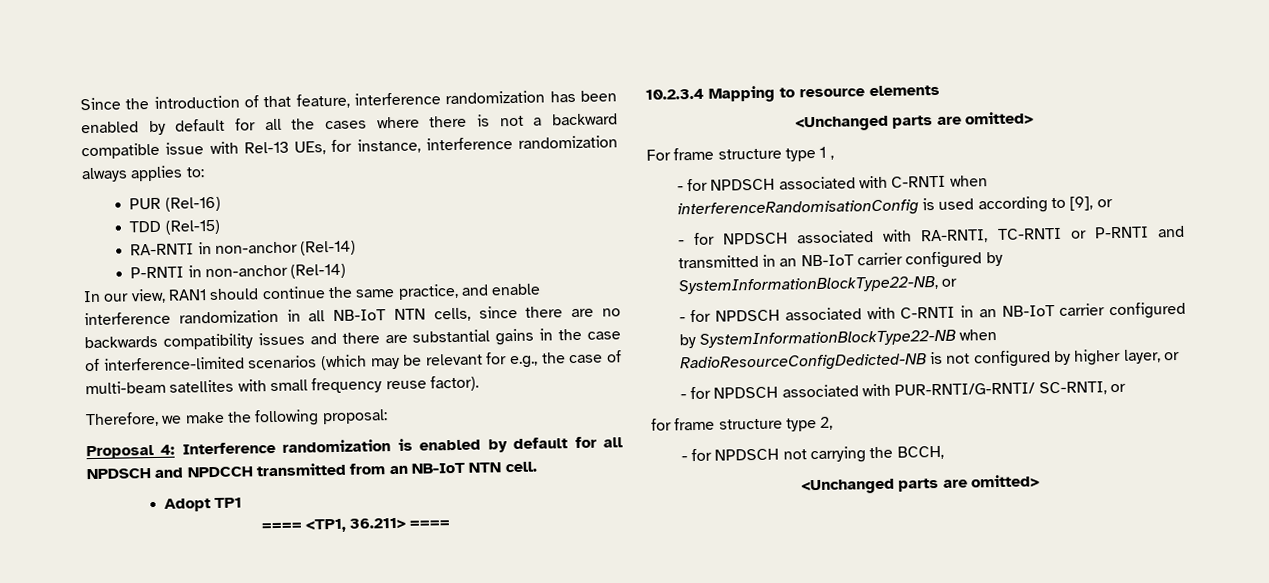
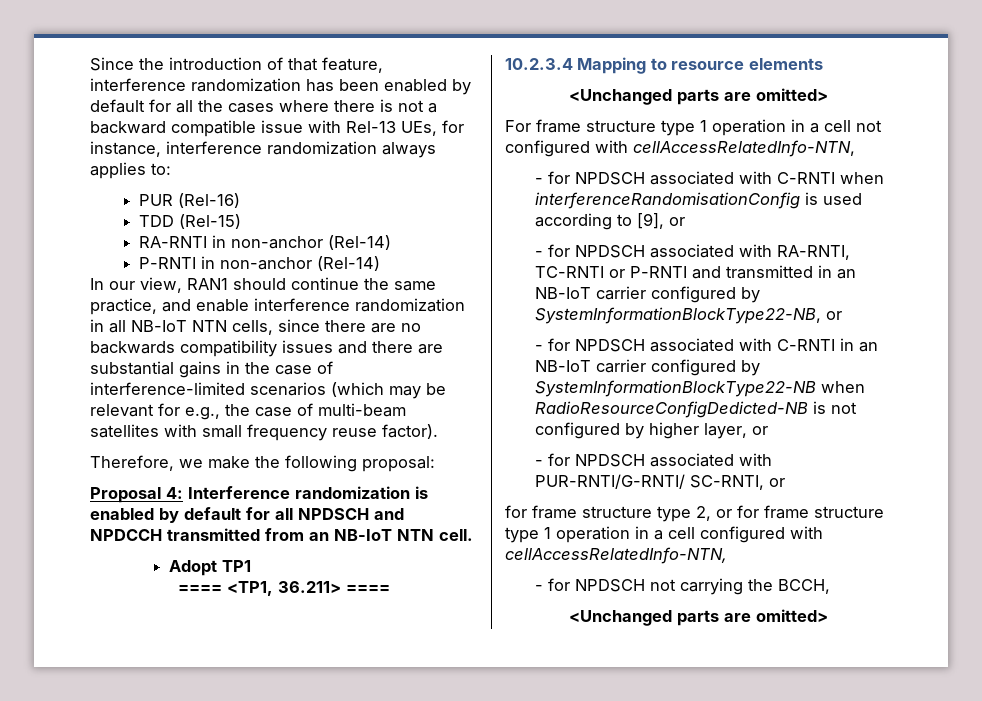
[829,155,834,160] , -> [712,119,882,136] [505,140,855,157] operation in a cell not configured with cellAccessRelatedInfo-NTN,
(834, 423) none -> [716,505,884,519] [505,526,823,543] [505,547,727,564] or for frame structure type 1 operation in a cell configured with cellAccessRelatedInfo-NTN,

